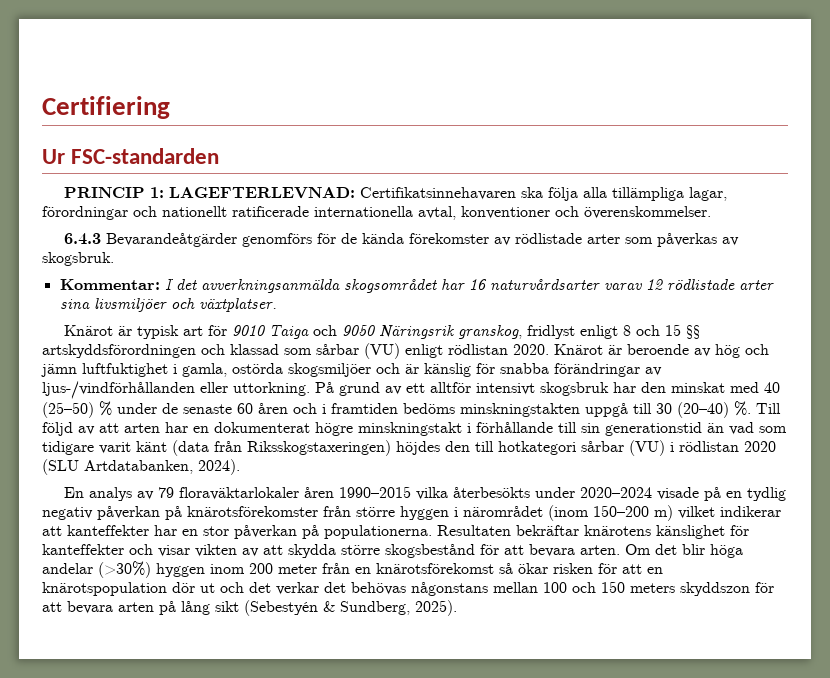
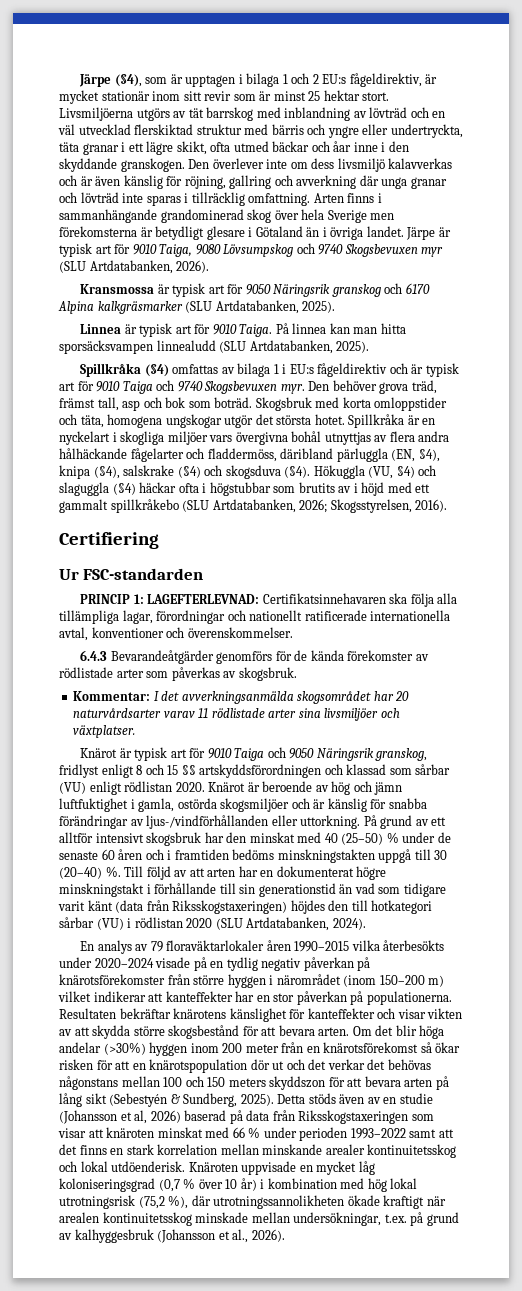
(42, 107) none -> [79,73,438,87] [59,90,390,104] [59,107,446,121] [58,124,463,138] [59,141,409,155] [59,158,453,172] [59,175,447,189] [59,192,382,206] [59,209,395,223] [59,226,451,240] [59,243,444,257] [59,260,210,274] [80,283,430,297] [58,300,336,314] [80,323,406,337] [59,340,370,354] [80,363,459,377] [59,380,437,394] [59,397,448,411] [59,414,436,428] [59,431,450,445] [59,448,440,462] [59,465,437,479] [59,482,431,496] [59,499,448,513] Järpe (§4), som är upptagen i bilaga 1 och 2 EU:s fågeldirektiv, är mycket stationär inom sitt revir som är minst 25 hektar stort. Livsmiljöerna utgörs av tät barrskog med inblandning av lövträd och en väl utvecklad flerskiktad struktur med bärris och yngre eller undertryckta, täta granar i ett lägre skikt, ofta utmed bäckar och åar inne i den skyddande granskogen. Den överlever inte om dess livsmiljö kalavverkas och är även känslig för röjning, gallring och avverkning där unga granar och lövträd inte sparas i tillräcklig omfattning. Arten finns i sammanhängande grandominerad skog över hela Sverige men förekomsterna är betydligt glesare i Götaland än i övriga landet. Järpe är typisk art för 9010 Taiga, 9080 Lövsumpskog och 9740 Skogsbevuxen myr (SLU Artdatabanken, 2026). // Kransmossa är typisk art för 9050 Näringsrik granskog och 6170 Alpina kalkgräsmarker (SLU Artdatabanken, 2025). // Linnea är typisk art för 9010 Taiga. På linnea kan man hitta sporsäcksvampen linnealudd (SLU Artdatabanken, 2025). // Spillkråka (§4) omfattas av bilaga 1 i EU:s fågeldirektiv och är typisk art för 9010 Taiga och 9740 Skogsbevuxen myr. Den behöver grova träd, främst tall, asp och bok som boträd. Skogsbruk med korta omloppstider och täta, homogena ungskogar utgör det största hotet. Spillkråka är en nyckelart i skogliga miljöer vars övergivna bohål utnyttjas av flera andra hålhäckande fågelarter och fladdermöss, däribland pärluggla (EN, §4), knipa (§4), salskrake (§4) och skogsduva (§4). Hökuggla (VU, §4) och slaguggla (§4) häckar ofta i högstubbar som brutits av i höjd med ett gammalt spillkråkebo (SLU Artdatabanken, 2026; Skogsstyrelsen, 2016). //
[468,279,487,290] 16 -> [395,691,410,701] 20
[645,279,663,290] 12 -> [198,708,209,718] 11
(457, 608) none -> [277,1093,433,1104] [59,1110,434,1124] [58,1127,454,1141] [59,1144,457,1158] [59,1161,375,1175] [59,1178,418,1192] [59,1195,446,1209] [59,1212,459,1226] [59,1229,285,1243] Detta stöds även av en studie (Johansson et al, 2026) baserad på data från Riksskogstaxeringen som visar att knäroten minskat med 66 % under perioden 1993–2022 samt att det finns en stark korrelation mellan minskande arealer kontinuitetsskog och lokal utdöenderisk. Knäroten uppvisade en mycket låg koloniseringsgrad (0,7 % över 10 år) i kombination med hög lokal utrotningsrisk (75,2 %), där utrotningssannolikheten ökade kraftigt när arealen kontinuitetsskog minskade mellan undersökningar, t.ex. på grund av kalhyggesbruk (Johansson et al., 2026).

